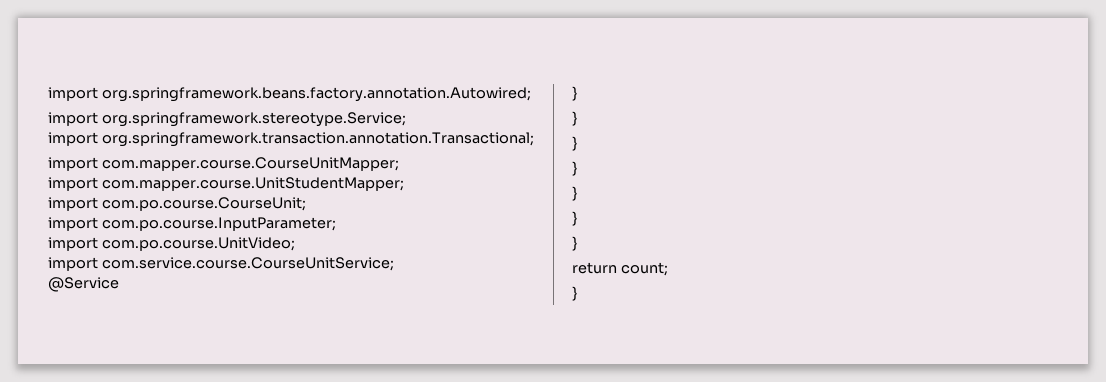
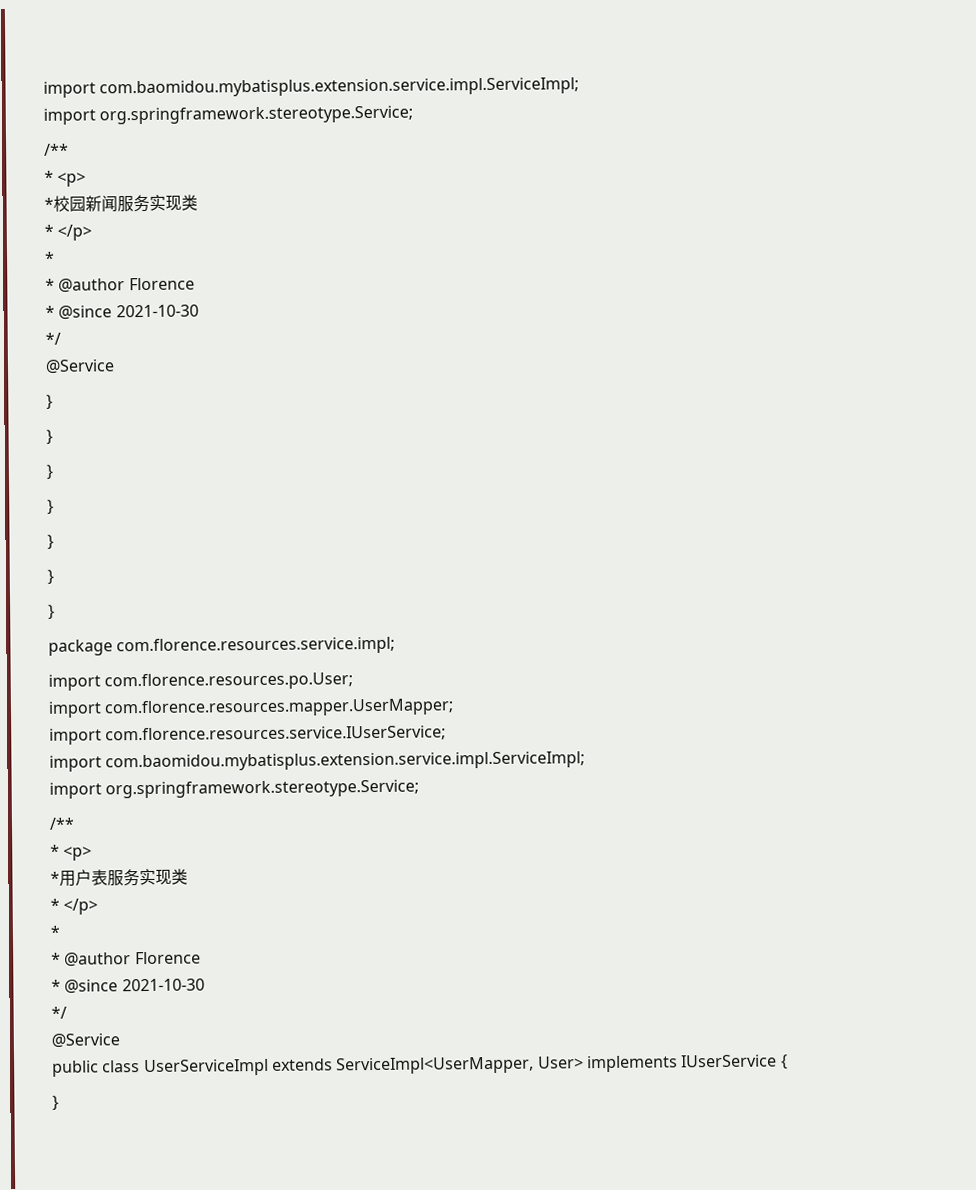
[48,87,531,102] [48,112,406,127] [48,132,534,147] [48,157,399,171] [48,177,404,191] [48,197,306,211] [48,217,336,231] [48,237,295,251] [48,257,394,271] import org.springframework.beans.factory.annotation.Autowired; // import org.springframework.stereotype.Service; // import org.springframework.transaction.annotation.Transactional; // import com.mapper.course.CourseUnitMapper; // import com.mapper.course.UnitStudentMapper; // import com.po.course.CourseUnit; // import com.po.course.InputParameter; // import com.po.course.UnitVideo; // import com.service.course.CourseUnitService; -> [43,77,580,98] [43,105,414,125] [44,143,69,156] [44,170,87,187] [44,194,198,213] [44,224,93,241] [44,251,55,264] [45,277,195,293] [45,304,199,320] [45,332,61,345] import com.baomidou.mybatisplus.extension.service.impl.ServiceImpl; // import org.springframework.stereotype.Service; // /** // * <p> // *校园新闻服务实现类 // * </p> // * // * @author Florence // * @since 2021-10-30 // */
[572,262,668,276] return count; -> [48,636,396,656] [48,672,354,691] [48,698,455,718] [49,725,447,745] [49,751,586,772] [49,779,420,799] [49,817,75,830] [50,844,93,861] [50,868,188,887] [50,898,99,915] [50,925,60,938] [51,951,201,967] [51,978,205,994] [51,1006,67,1019] [51,1033,120,1048] [52,1054,788,1077] package com.florence.resources.service.impl; // import com.florence.resources.po.User; // import com.florence.resources.mapper.UserMapper; // import com.florence.resources.service.IUserService; // import com.baomidou.mybatisplus.extension.service.impl.ServiceImpl; // import org.springframework.stereotype.Service; // /** // * <p> // *用户表服务实现类 // * </p> // * // * @author Florence // * @since 2021-10-30 // */ // @Service // public class UserServiceImpl extends ServiceImpl<UserMapper, User> implements IUserService {

